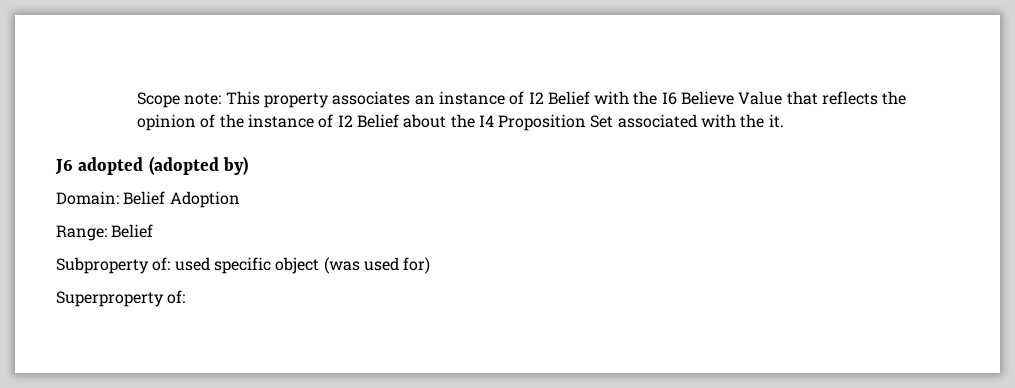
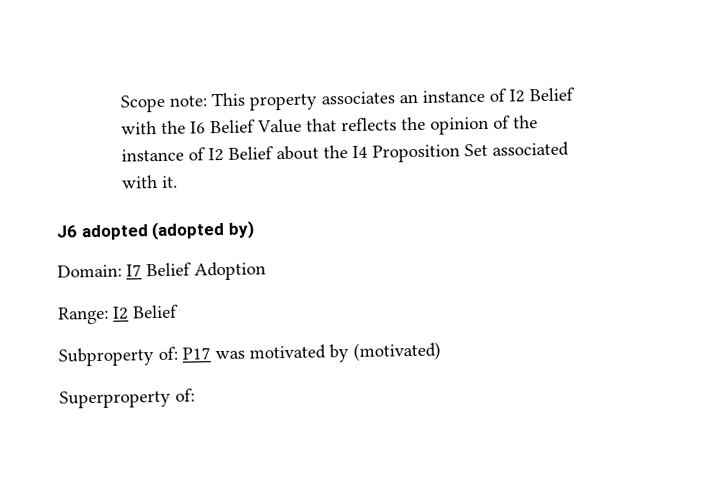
[681,91,735,105] Believe -> [210,119,257,134] Belief
[740,114,765,128] the -> (159, 181) none
(119, 198) none -> [126,264,142,277] I7
(107, 233) none -> [113,306,129,320] I2
[174,257,431,274] used specific object (was used for) -> [182,341,441,363] P17 was motivated by (motivated)

